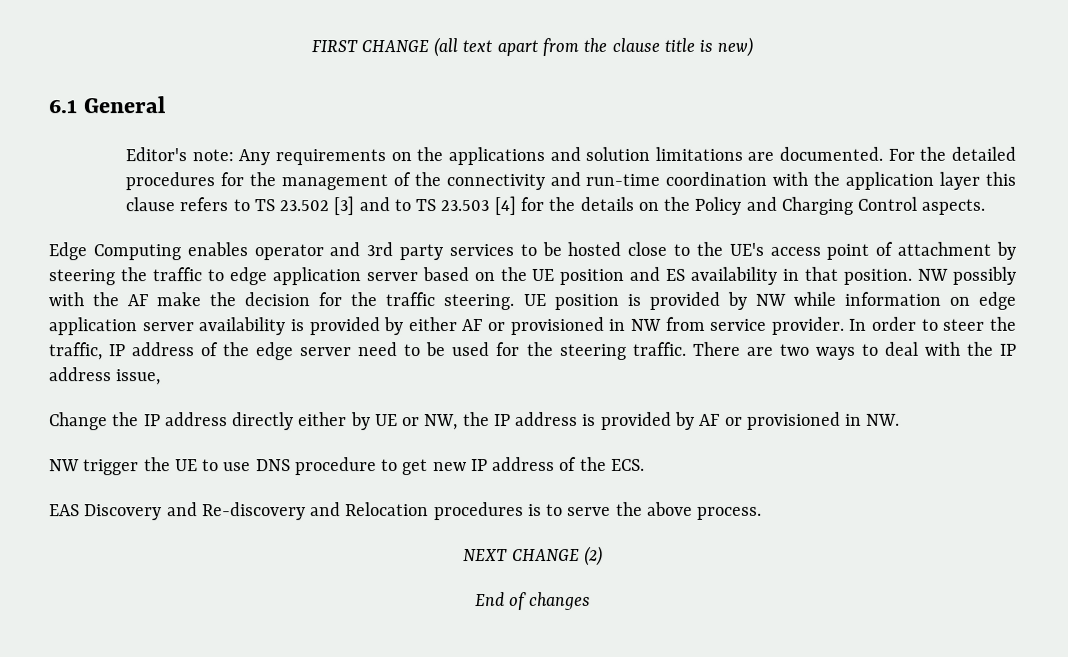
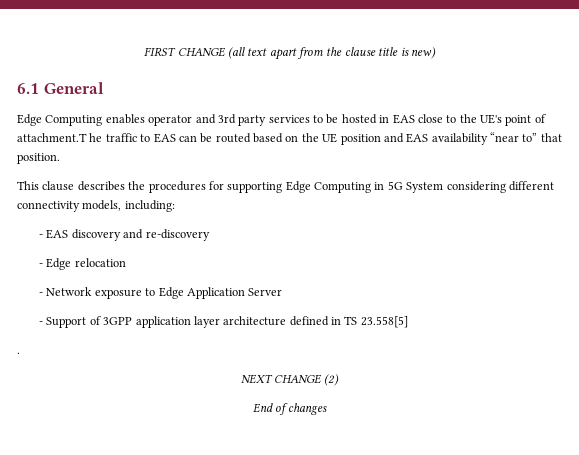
[125,146,1017,166] [125,171,1016,191] [125,196,986,216] // Editor's note: Any requirements on the applications and solution limitations are documented. For the detailed procedures for the management of the connectivity and run-time coordination with the application layer this clause refers to TS 23.502 [3] and to TS 23.503 [4] for the details on the Policy and Charging Control aspects. -> (104, 88) none
(622, 248) none -> [379,114,415,124] in EAS
[769,246,821,256] access -> (502, 119) none
[897,241,1017,260] [48,267,418,286] attachment by steering the traffic to edge application server -> [17,133,251,143] attachment.T he traffic to EAS can be routed
[665,266,1016,285] [48,291,1017,311] [48,316,1018,336] [49,341,1018,361] [49,367,162,386] [49,411,901,431] [49,456,645,476] [49,501,763,521] ES availability in that position. NW possibly with the AF make the decision for the traffic steering. UE position is provided by NW while information on edge application server availability is provided by either AF or provisioned in NW from service provider. In order to steer the traffic, IP address of the edge server need to be used for the steering traffic. There are two ways to deal with the IP address issue, // Change the IP address directly either by UE or NW, the IP address is provided by AF or provisioned in NW. // NW trigger the UE to use DNS procedure to get new IP address of the ECS. // EAS Discovery and Re-discovery and Relocation procedures is to serve the above process. -> [406,132,562,145] [17,153,60,164] [17,181,554,193] [17,200,175,212] [39,229,210,241] [39,258,126,270] [39,287,283,299] [39,316,408,328] [17,352,20,354] EAS availability “near to” that position. // This clause describes the procedures for supporting Edge Computing in 5G System considering different connectivity models, including: // - EAS discovery and re-discovery // - Edge relocation // - Network exposure to Edge Application Server // - Support of 3GPP application layer architecture defined in TS 23.558[5] // .

